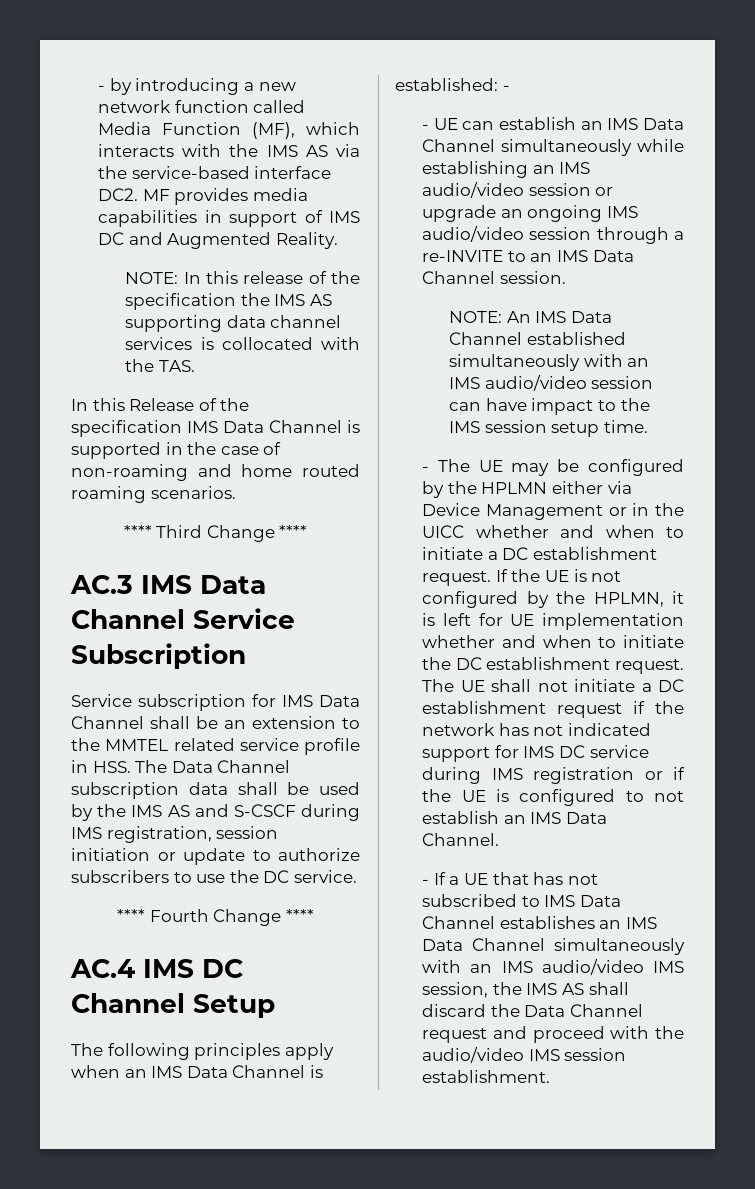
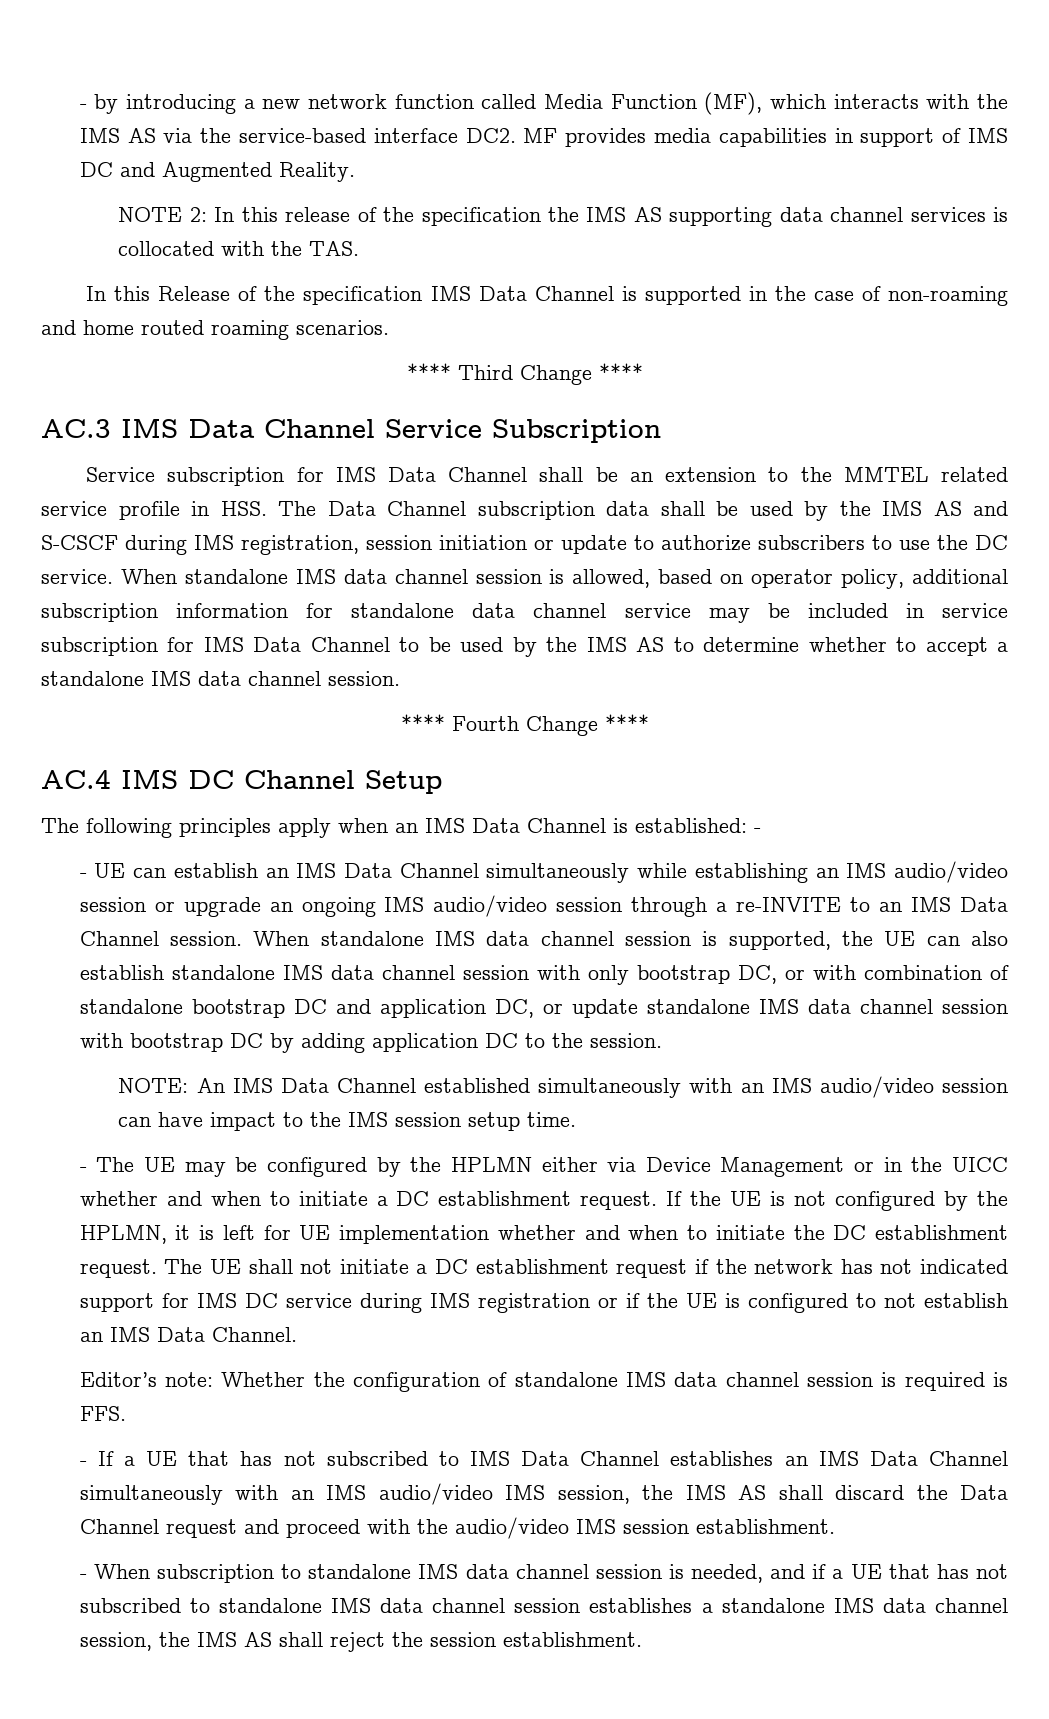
[125,272,179,284] NOTE: -> [118,207,207,222] NOTE 2:
(357, 876) none -> [120,569,1008,589] [41,603,1009,623] [41,637,1009,657] [41,671,400,686] When standalone IMS data channel session is allowed, based on operator policy, additional subscription information for standalone data channel service may be included in service subscription for IMS Data Channel to be used by the IMS AS to determine whether to accept a standalone IMS data channel session.
(566, 277) none -> [253,931,1009,950] [79,965,1009,985] [79,999,1009,1018] [79,1033,662,1053] When standalone IMS data channel session is supported, the UE can also establish standalone IMS data channel session with only bootstrap DC, or with combination of standalone bootstrap DC and application DC, or update standalone IMS data channel session with bootstrap DC by adding application DC to the session.
(500, 839) none -> [79,1372,1009,1392] [79,1406,126,1421] // Editor’s note: Whether the configuration of standalone IMS data channel session is required is FFS.
(551, 1076) none -> [79,1564,1009,1583] [79,1598,1008,1613] [79,1632,642,1652] // - When subscription to standalone IMS data channel session is needed, and if a UE that has not subscribed to standalone IMS data channel session establishes a standalone IMS data channel session, the IMS AS shall reject the session establishment.

